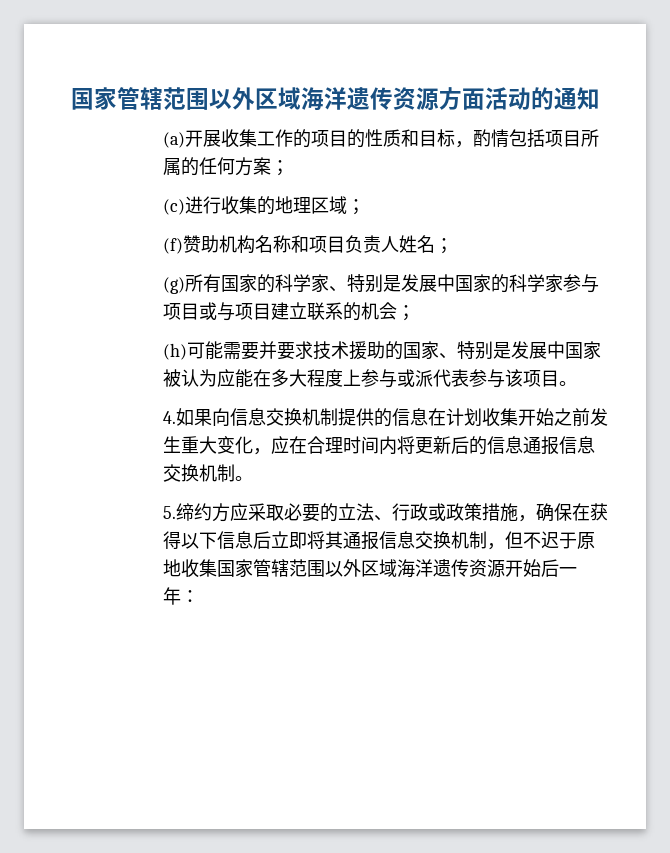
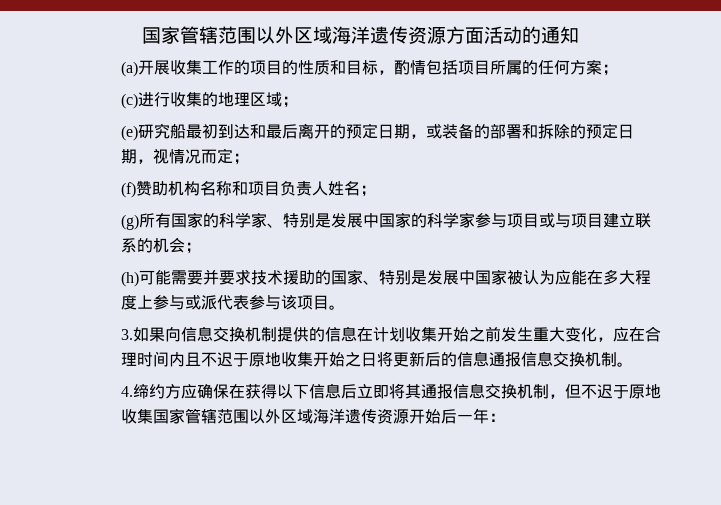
(366, 207) none -> [120,123,634,141] [120,148,249,165] // (e)研究船最初到达和最后离开的预定日期，或装备的部署和拆除的预定日期，视情况而定；
[163,411,177,424] 4. -> [120,329,133,340] 3.
(398, 445) none -> [184,352,377,367] 且不迟于原地收集开始之日
[163,506,177,519] 5. -> [120,386,133,397] 4.
[248,503,537,522] 采取必要的立法、行政或政策措施， -> (197, 391) none

